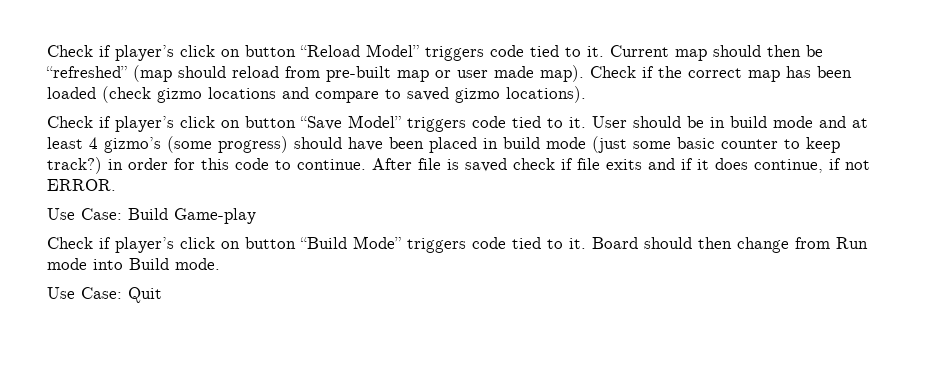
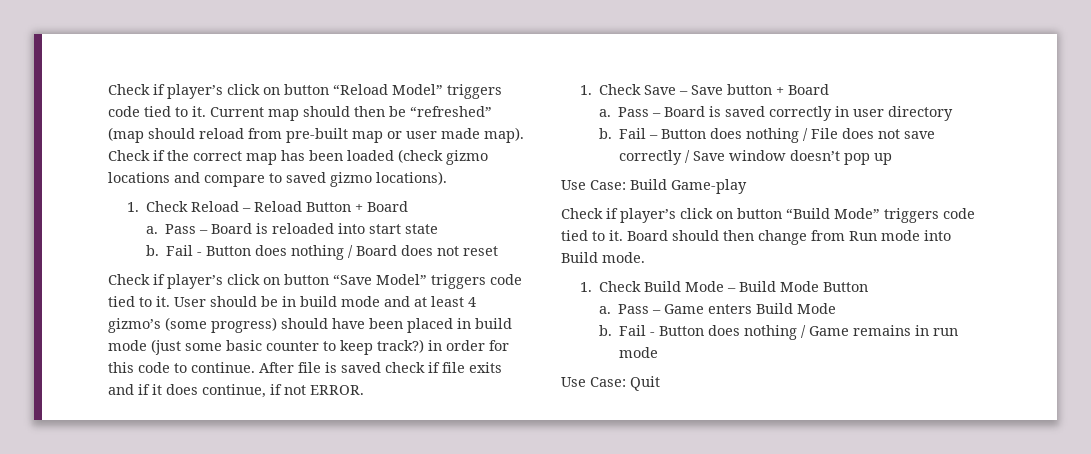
(586, 94) none -> [126,201,409,212] [145,223,438,234] [145,245,498,260] // 1. Check Reload – Reload Button + Board // a. Pass – Board is reloaded into start state // b. Fail - Button does nothing / Board does not reset
(116, 185) none -> [579,84,830,95] [598,106,953,121] [598,128,935,143] [618,150,892,165] // 1. Check Save – Save button + Board // a. Pass – Board is saved correctly in user directory // b. Fail – Button does nothing / File does not save correctly / Save window doesn’t pop up
(220, 264) none -> [579,281,869,292] [598,303,836,314] [598,325,958,340] [618,347,658,358] // 1. Check Build Mode – Build Mode Button // a. Pass – Game enters Build Mode // b. Fail - Button does nothing / Game remains in run mode

